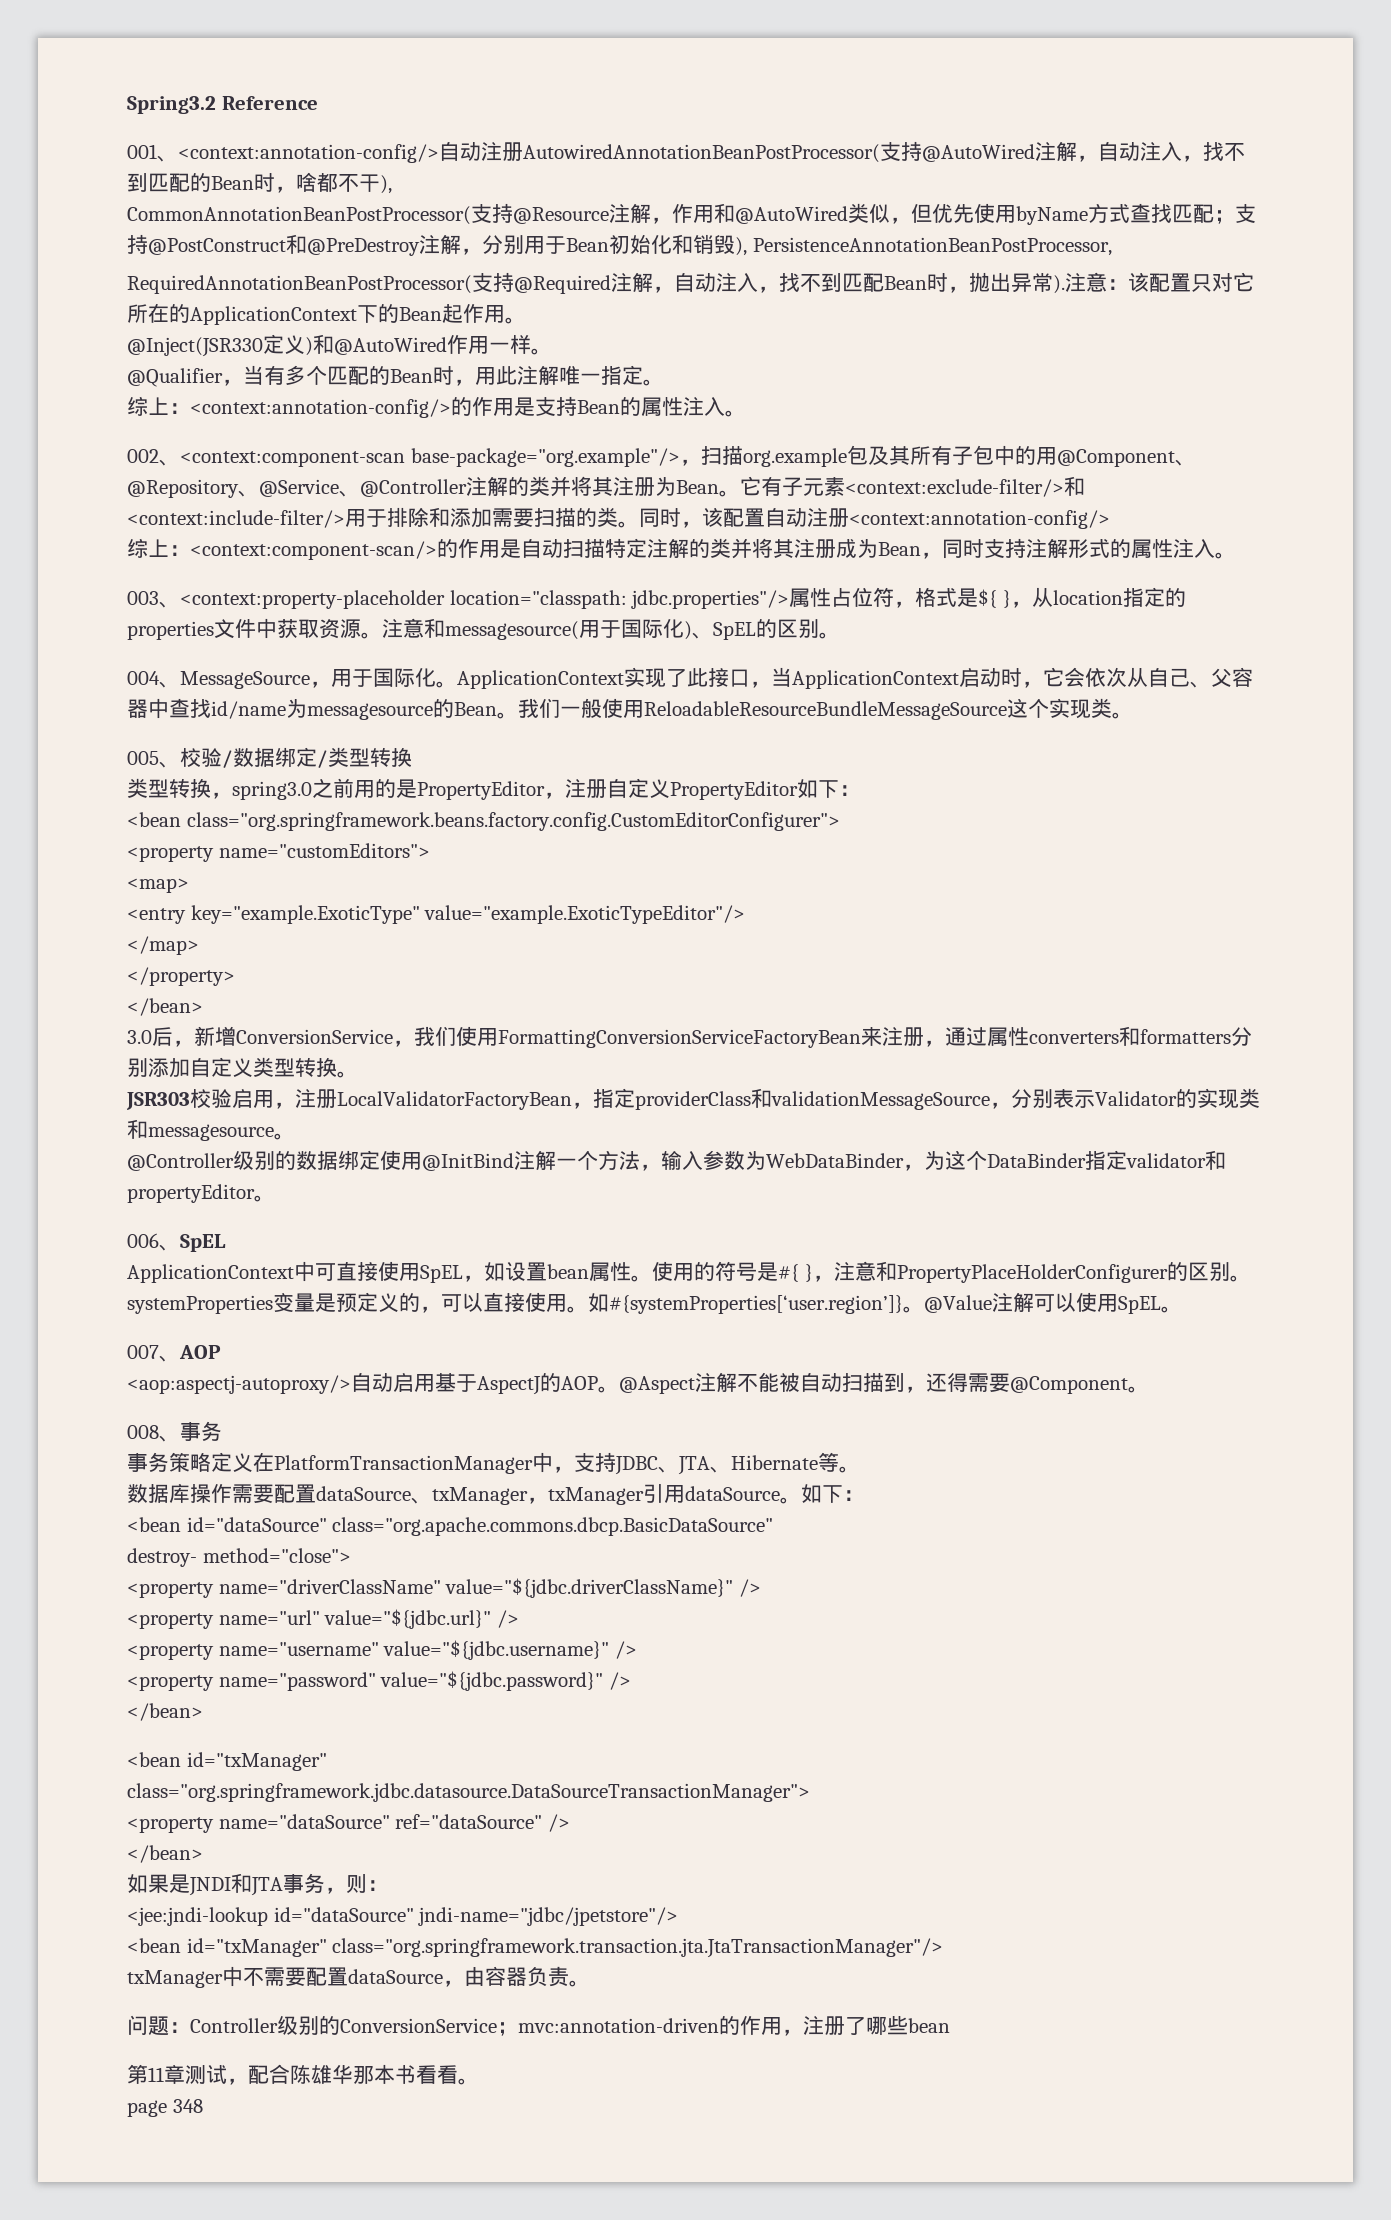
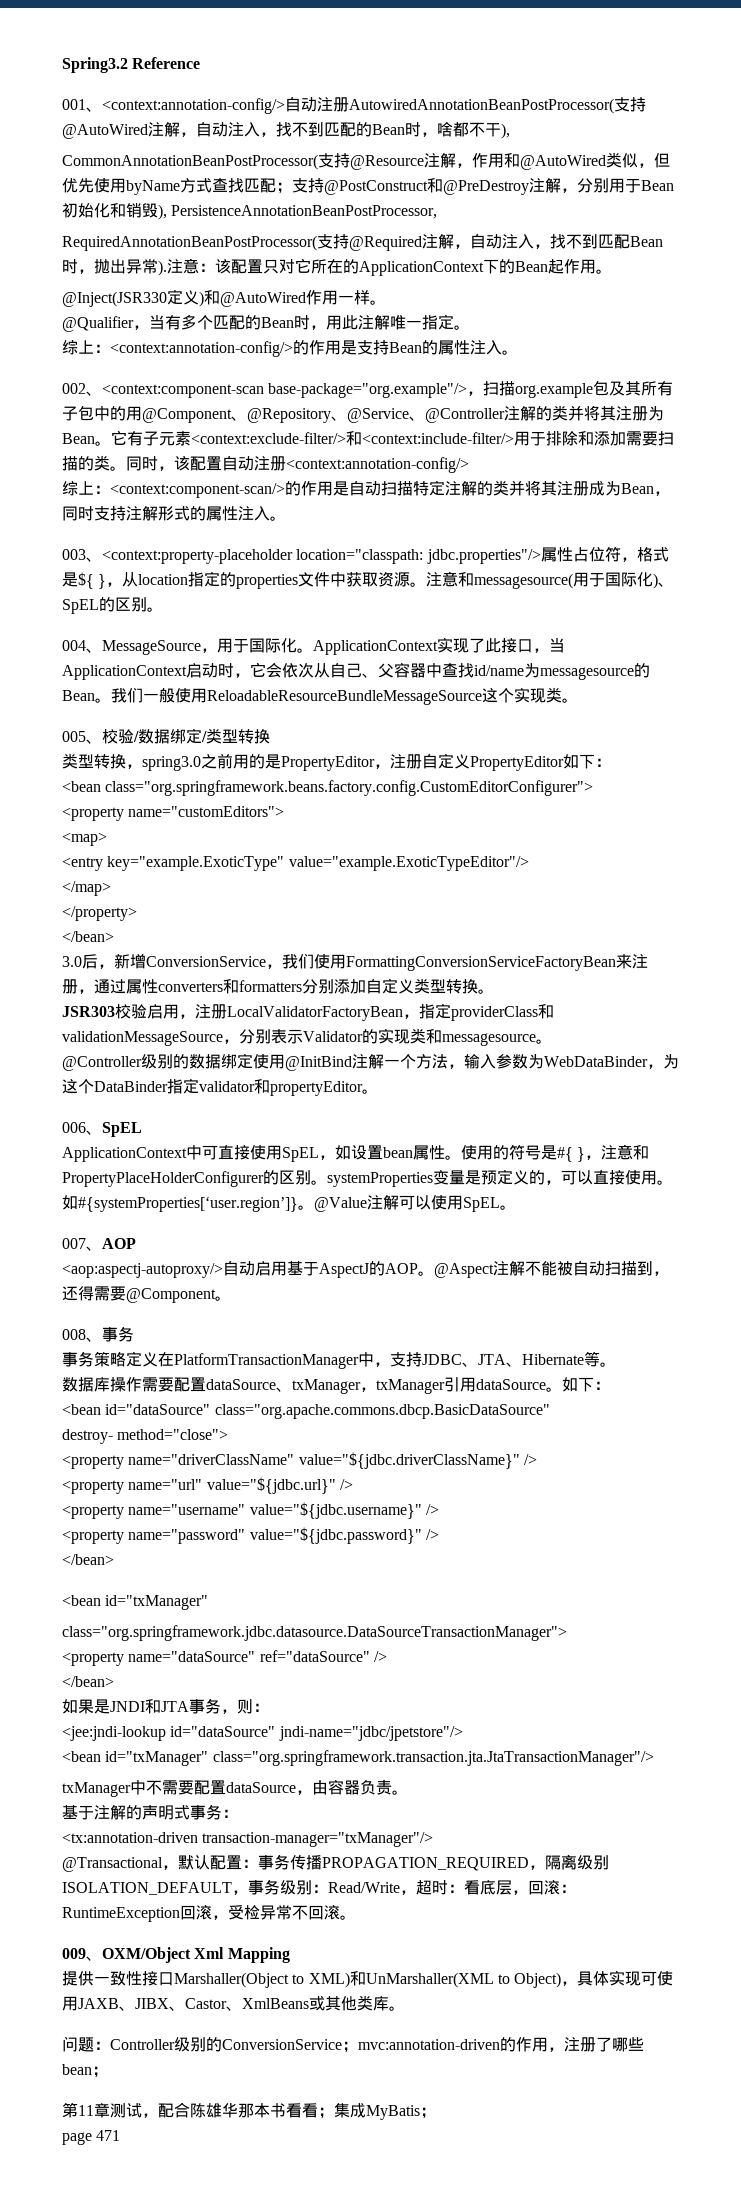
(590, 1983) none -> [62,1804,238,1820] [62,1832,434,1847] [62,1854,609,1872] [62,1879,576,1895] [62,1905,356,1922] [62,1947,290,1963] [62,1970,674,1988] [62,1995,405,2011] // 基于注解的声明式事务： // <tx:annotation-driven transaction-manager="txManager"/> // @Transactional，默认配置：事务传播PROPAGATION_REQUIRED，隔离级别ISOLATION_DEFAULT，事务级别：Read/Write，超时：看底层，回滚：RuntimeException回滚，受检异常不回滚。 // 009、OXM/Object Xml Mapping // 提供一致性接口Marshaller(Object to XML)和UnMarshaller(XML to Object)，具体实现可使用JAXB、JIBX、Castor、XmlBeans或其他类库。
(950, 2025) none -> [92,2066,108,2078] ；
[458,2078,479,2085] 。 -> [318,2103,436,2120] ；集成MyBatis；
[172,2099,203,2113] 348 -> [96,2130,121,2141] 471

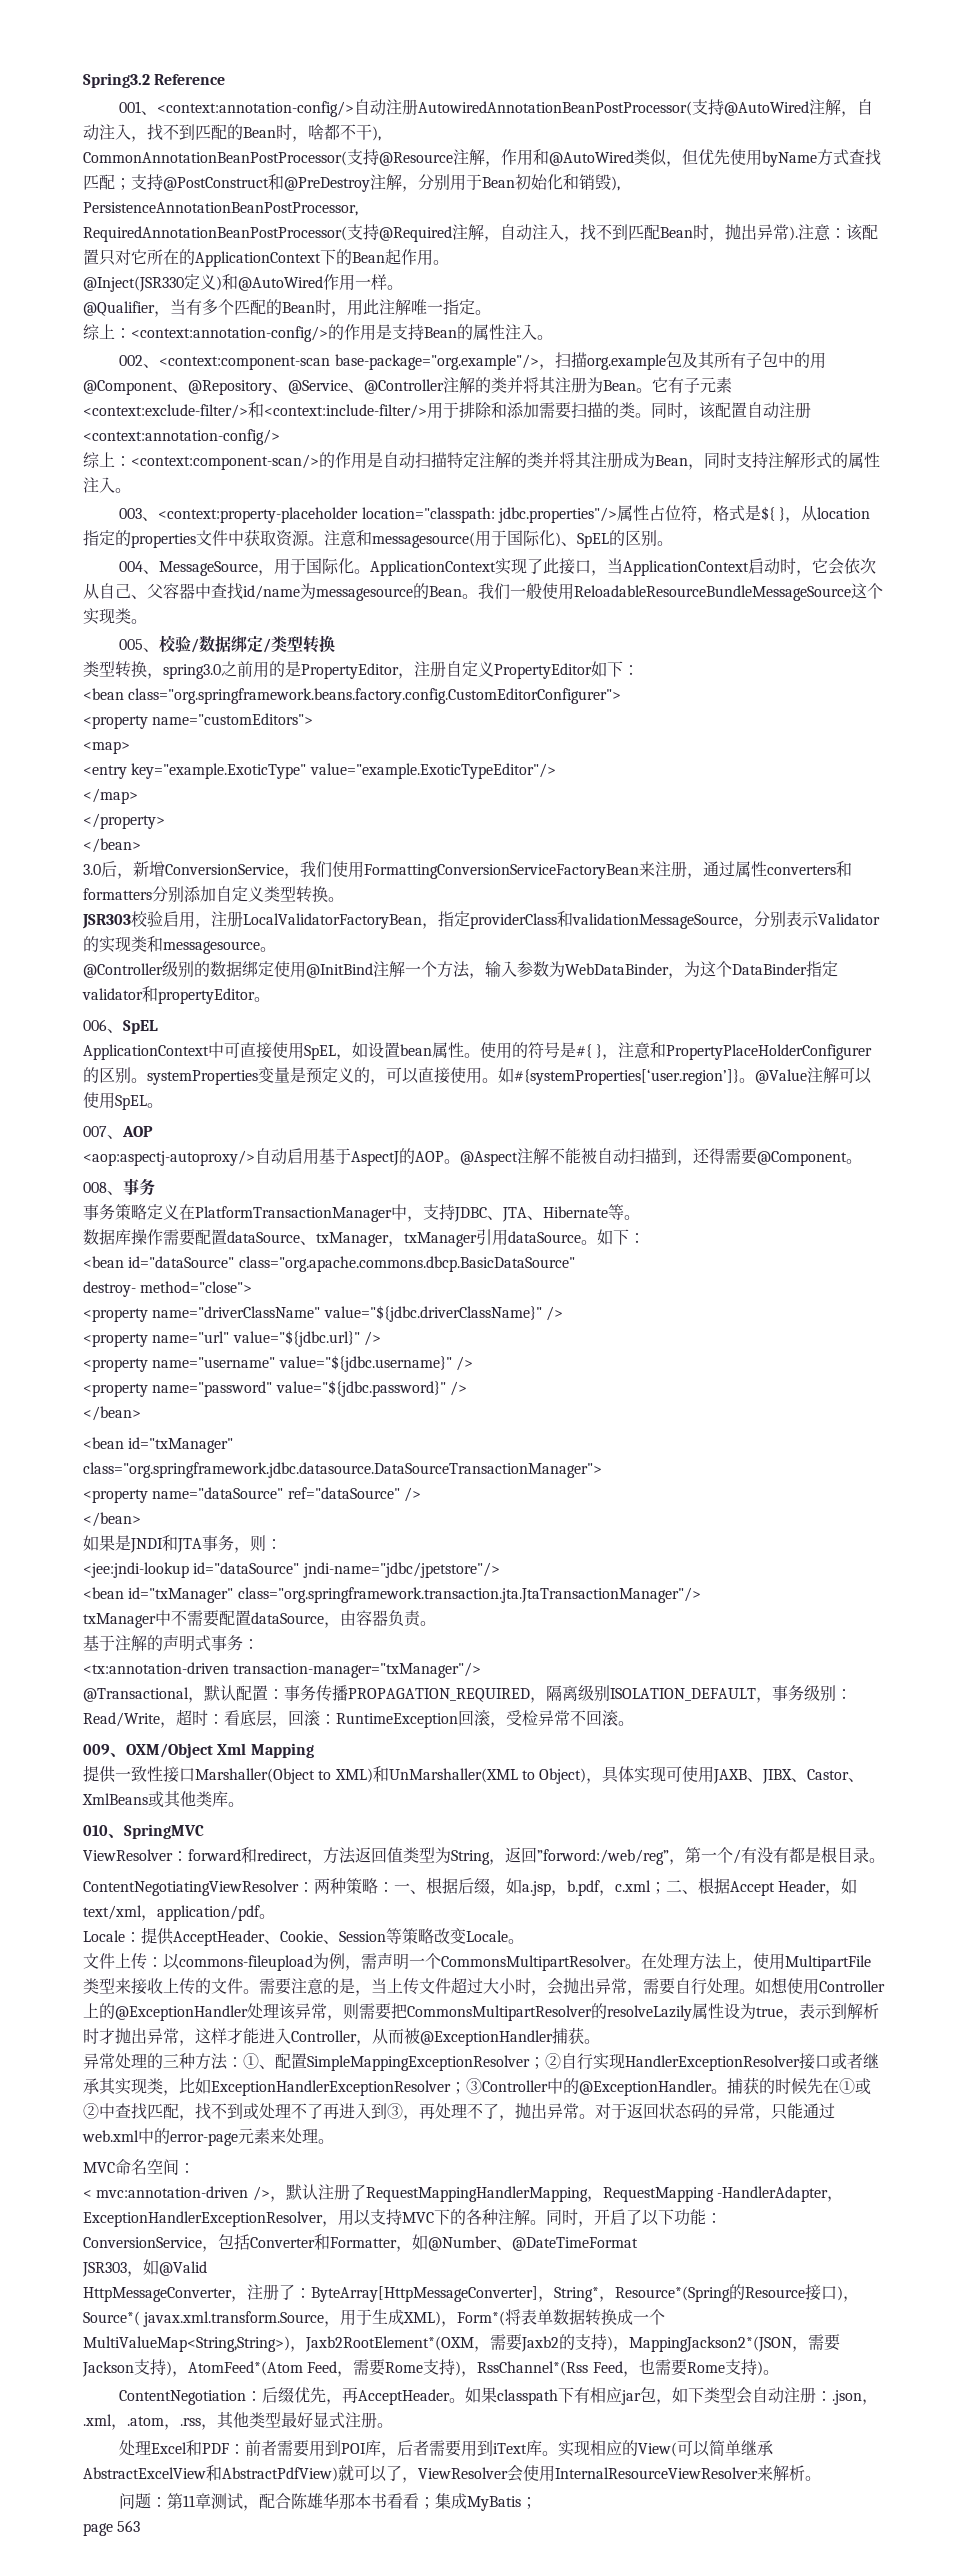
[62,2036,644,2053] [62,2064,108,2078] 问题：Controller级别的ConversionService；mvc:annotation-driven的作用，注册了哪些bean； // -> [83,1824,204,1839] [83,1846,885,1865] [83,1877,858,1896] [83,1905,275,1921] [83,1927,524,1946] [83,1952,871,1971] [83,1977,885,1996] [83,2003,879,2021] [83,2027,600,2046] [83,2053,879,2071] [83,2077,871,2096] [83,2103,835,2121] [82,2128,334,2146] [83,2159,195,2175] [83,2184,843,2202] [83,2209,722,2227] [83,2234,638,2252] [82,2259,207,2277] [83,2284,859,2302] [83,2309,666,2327] [83,2334,840,2352] [82,2358,779,2377] [119,2387,879,2405] [83,2412,393,2430] [119,2440,774,2458] [83,2465,821,2483] [119,2493,168,2509] 010、SpringMVC // ViewResolver：forward和redirect，方法返回值类型为String，返回”forword:/web/reg”，第一个/有没有都是根目录。 // ContentNegotiatingViewResolver：两种策略：一、根据后缀，如a.jsp，b.pdf，c.xml；二、根据Accept Header，如text/xml，application/pdf。 // Locale：提供AcceptHeader、Cookie、Session等策略改变Locale。 // 文件上传：以commons-fileupload为例，需声明一个CommonsMultipartResolver。在处理方法上，使用MultipartFile类型来接收上传的文件。需要注意的是，当上传文件超过大小时，会抛出异常，需要自行处理。如想使用Controller上的@ExceptionHandler处理该异常，则需要把CommonsMultipartResolver的resolveLazily属性设为true，表示到解析时才抛出异常，这样才能进入Controller，从而被@ExceptionHandler捕获。 // 异常处理的三种方法：①、配置SimpleMappingExceptionResolver；②自行实现HandlerExceptionResolver接口或者继承其实现类，比如ExceptionHandlerExceptionResolver；③Controller中的@ExceptionHandler。捕获的时候先在①或②中查找匹配，找不到或处理不了再进入到③，再处理不了，抛出异常。对于返回状态码的异常，只能通过web.xml中的error-page元素来处理。 // MVC命名空间： // < mvc:annotation-driven />，默认注册了RequestMappingHandlerMapping，RequestMapping -HandlerAdapter，ExceptionHandlerExceptionResolver，用以支持MVC下的各种注解。同时，开启了以下功能： // ConversionService，包括Converter和Formatter，如@Number、@DateTimeFormat // JSR303，如@Valid // HttpMessageConverter，注册了：ByteArray[HttpMessageConverter]，String*，Resource*(Spring的Resource接口)，Source*( javax.xml.transform.Source，用于生成XML)，Form*(将表单数据转换成一个MultiValueMap<String,String>)，Jaxb2RootElement*(OXM，需要Jaxb2的支持)，MappingJackson2*(JSON，需要Jackson支持)，AtomFeed*(Atom Feed，需要Rome支持)，RssChannel*(Rss Feed，也需要Rome支持)。 // ContentNegotiation：后缀优先，再AcceptHeader。如果classpath下有相应jar包，如下类型会自动注册：.json，.xml，.atom，.rss，其他类型最好显式注册。 // 处理Excel和PDF：前者需要用到POI库，后者需要用到iText库。实现相应的View(可以简单继承AbstractExcelView和AbstractPdfView)就可以了，ViewResolver会使用InternalResourceViewResolver来解析。 // 问题：
[96,2130,121,2141] 471 -> [117,2520,141,2532] 563

